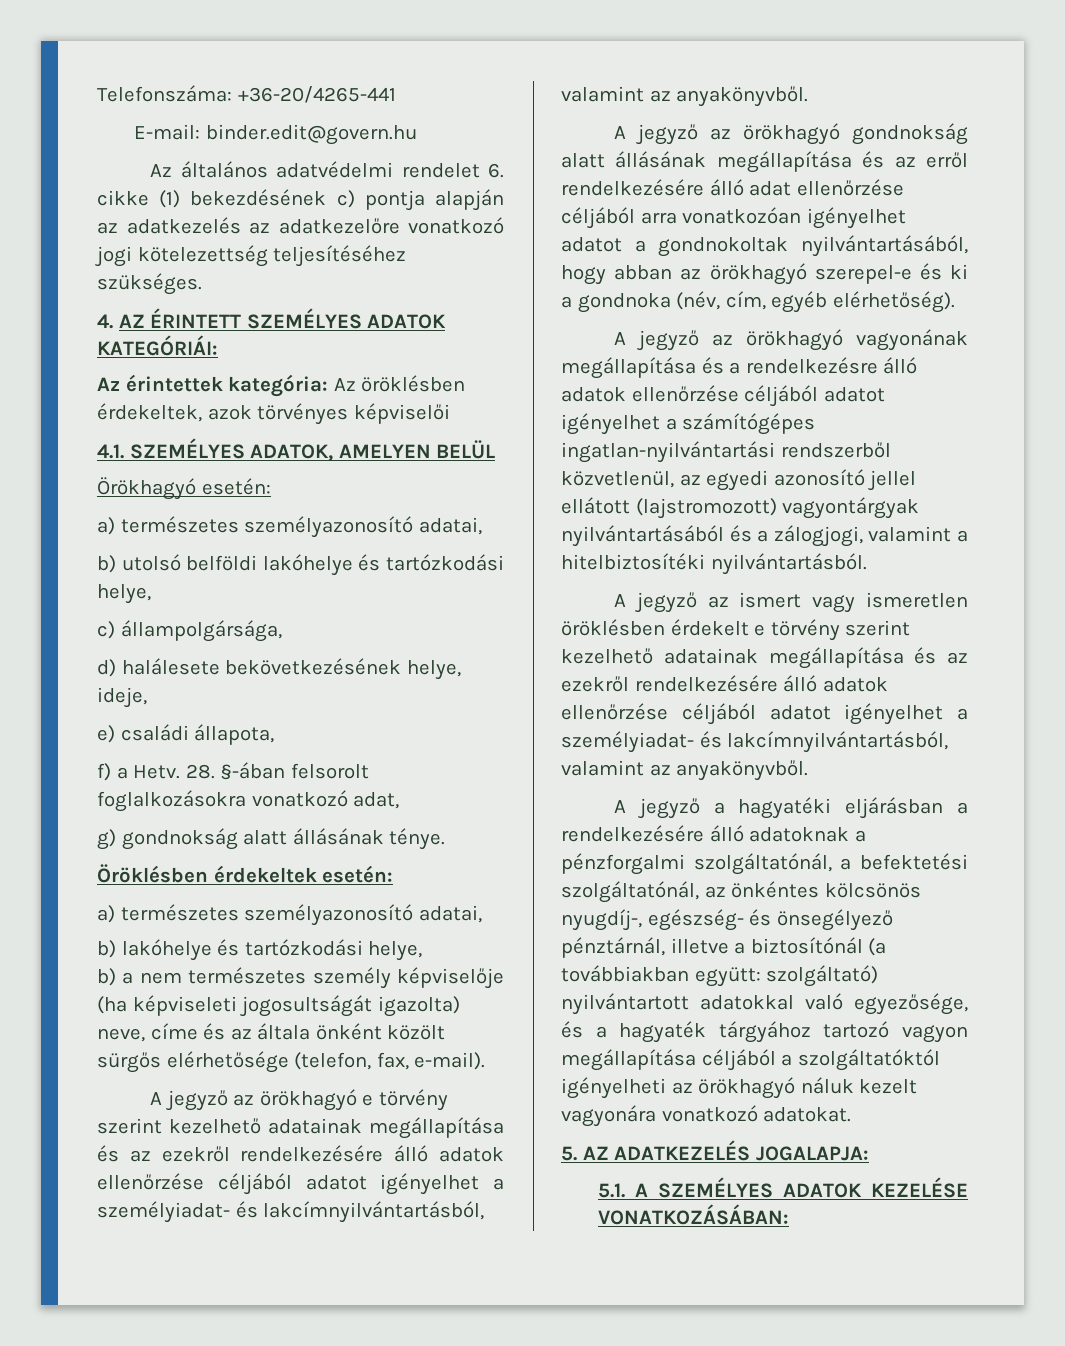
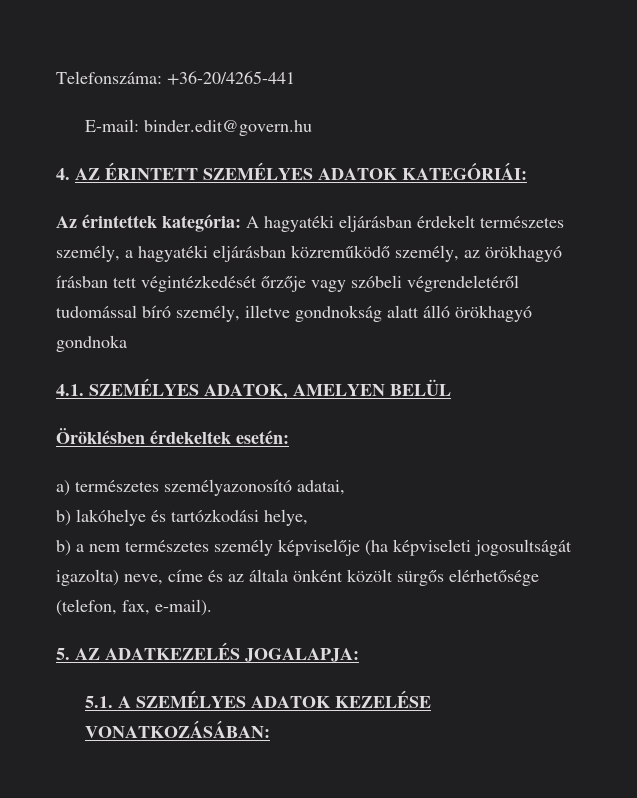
[150,161,505,178] [97,189,504,211] [97,217,504,234] [95,245,407,267] [97,273,202,295] // Az általános adatvédelmi rendelet 6. cikke (1) bekezdésének c) pontja alapján az adatkezelés az adatkezelőre vonatkozó jogi kötelezettség teljesítéséhez szükséges. -> (312, 128) none
[333,375,466,392] [97,403,450,425] Az öröklésben érdekeltek, azok törvényes képviselői -> [246,215,564,232] [56,245,562,262] [56,275,519,292] [56,305,532,322] [56,335,127,352] A hagyatéki eljárásban érdekelt természetes személy, a hagyatéki eljárásban közreműködő személy, az örökhagyó írásban tett végintézkedését őrzője vagy szóbeli végrendeletéről tudomással bíró személy, illetve gondnokság alatt álló örökhagyó gondnoka
[97,477,271,500] [97,516,482,538] [97,554,504,576] [97,584,151,604] [97,620,282,642] [97,658,461,680] [97,687,147,708] [97,724,275,745] [97,762,369,781] [97,790,400,812] [97,828,446,850] // Örökhagyó esetén: // a) természetes személyazonosító adatai, // b) utolsó belföldi lakóhelye és tartózkodási helye, // c) állampolgársága, // d) halálesete bekövetkezésének helye, ideje, // e) családi állapota, // f) a Hetv. 28. §-ában felsorolt foglalkozásokra vonatkozó adat, // g) gondnokság alatt állásának ténye. -> (451, 387) none
[150,1089,448,1111] [97,1117,504,1139] [97,1145,504,1162] [97,1173,504,1195] [97,1201,485,1223] [561,86,809,107] [614,123,968,145] [561,151,968,173] [561,179,904,196] [561,207,906,229] [561,235,968,257] [561,263,968,285] [561,291,955,313] [614,329,968,351] [561,357,918,379] [561,385,885,407] [561,413,816,435] [561,441,891,463] [561,469,917,491] [561,497,920,519] [561,525,968,547] [561,553,867,575] [614,592,968,613] [561,619,911,641] [561,647,968,669] [561,675,888,692] [561,703,968,725] [561,731,949,753] [561,760,809,781] [614,797,968,819] [561,825,866,842] [561,853,968,875] [561,881,921,903] [561,909,893,931] [561,937,887,958] [561,965,879,987] [561,993,968,1015] [561,1021,968,1043] [561,1049,940,1071] [561,1077,918,1099] [561,1105,852,1127] // A jegyző az örökhagyó e törvény szerint kezelhető adatainak megállapítása és az ezekről rendelkezésére álló adatok ellenőrzése céljából adatot igényelhet a személyiadat- és lakcímnyilvántartásból, valamint az anyakönyvből. // A jegyző az örökhagyó gondnokság alatt állásának megállapítása és az erről rendelkezésére álló adat ellenőrzése céljából arra vonatkozóan igényelhet adatot a gondnokoltak nyilvántartásából, hogy abban az örökhagyó szerepel-e és ki a gondnoka (név, cím, egyéb elérhetőség). // A jegyző az örökhagyó vagyonának megállapítása és a rendelkezésre álló adatok ellenőrzése céljából adatot igényelhet a számítógépes ingatlan-nyilvántartási rendszerből közvetlenül, az egyedi azonosító jellel ellátott (lajstromozott) vagyontárgyak nyilvántartásából és a zálogjogi, valamint a hitelbiztosítéki nyilvántartásból. // A jegyző az ismert vagy ismeretlen öröklésben érdekelt e törvény szerint kezelhető adatainak megállapítása és az ezekről rendelkezésére álló adatok ellenőrzése céljából adatot igényelhet a személyiadat- és lakcímnyilvántartásból, valamint az anyakönyvből. // A jegyző a hagyatéki eljárásban a rendelkezésére álló adatoknak a pénzforgalmi szolgáltatónál, a befektetési szolgáltatónál, az önkéntes kölcsönös nyugdíj-, egészség- és önsegélyező pénztárnál, illetve a biztosítónál (a továbbiakban együtt: szolgáltató) nyilvántartott adatokkal való egyezősége, és a hagyaték tárgyához tartozó vagyon megállapítása céljából a szolgáltatóktól igényelheti az örökhagyó náluk kezelt vagyonára vonatkozó adatokat. -> (212, 607) none

